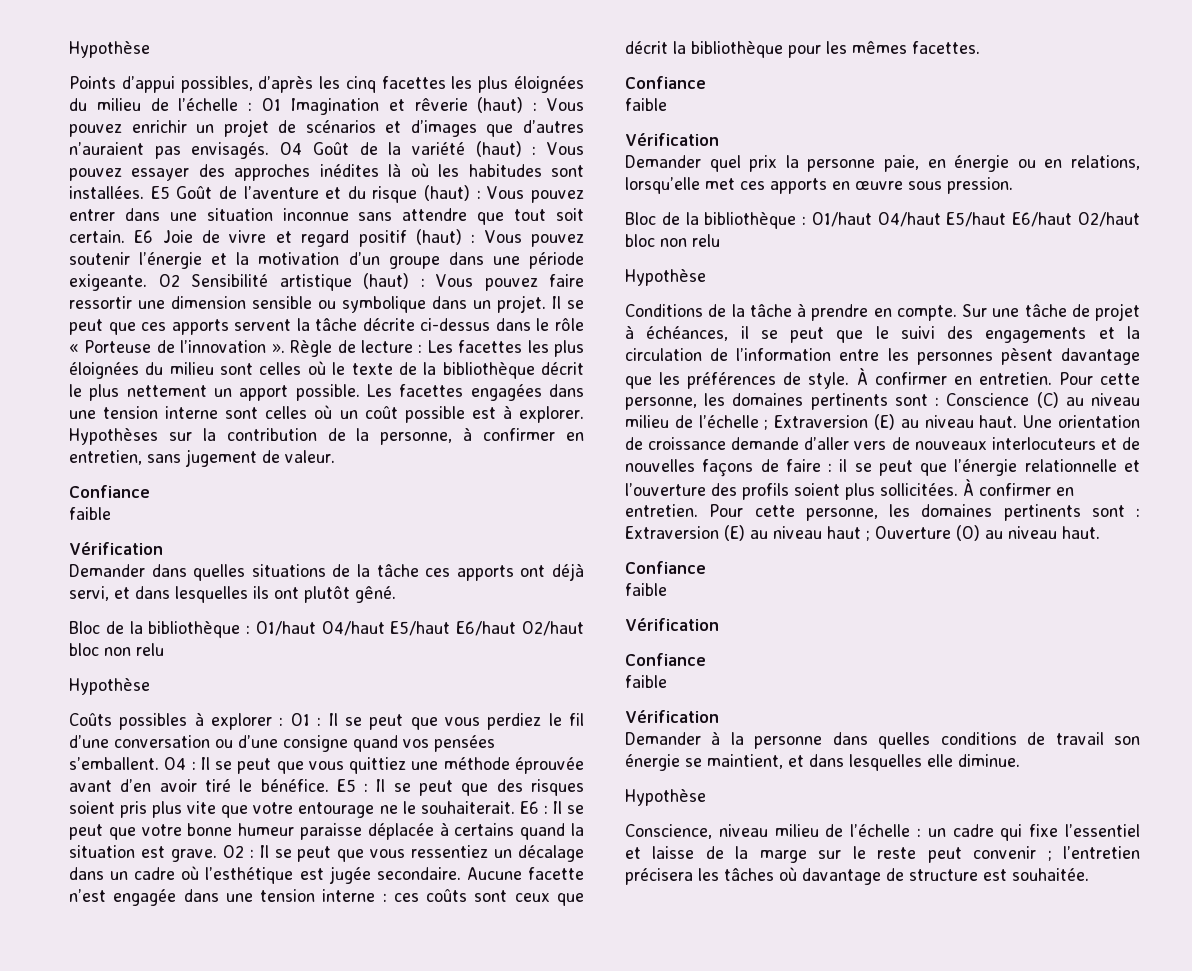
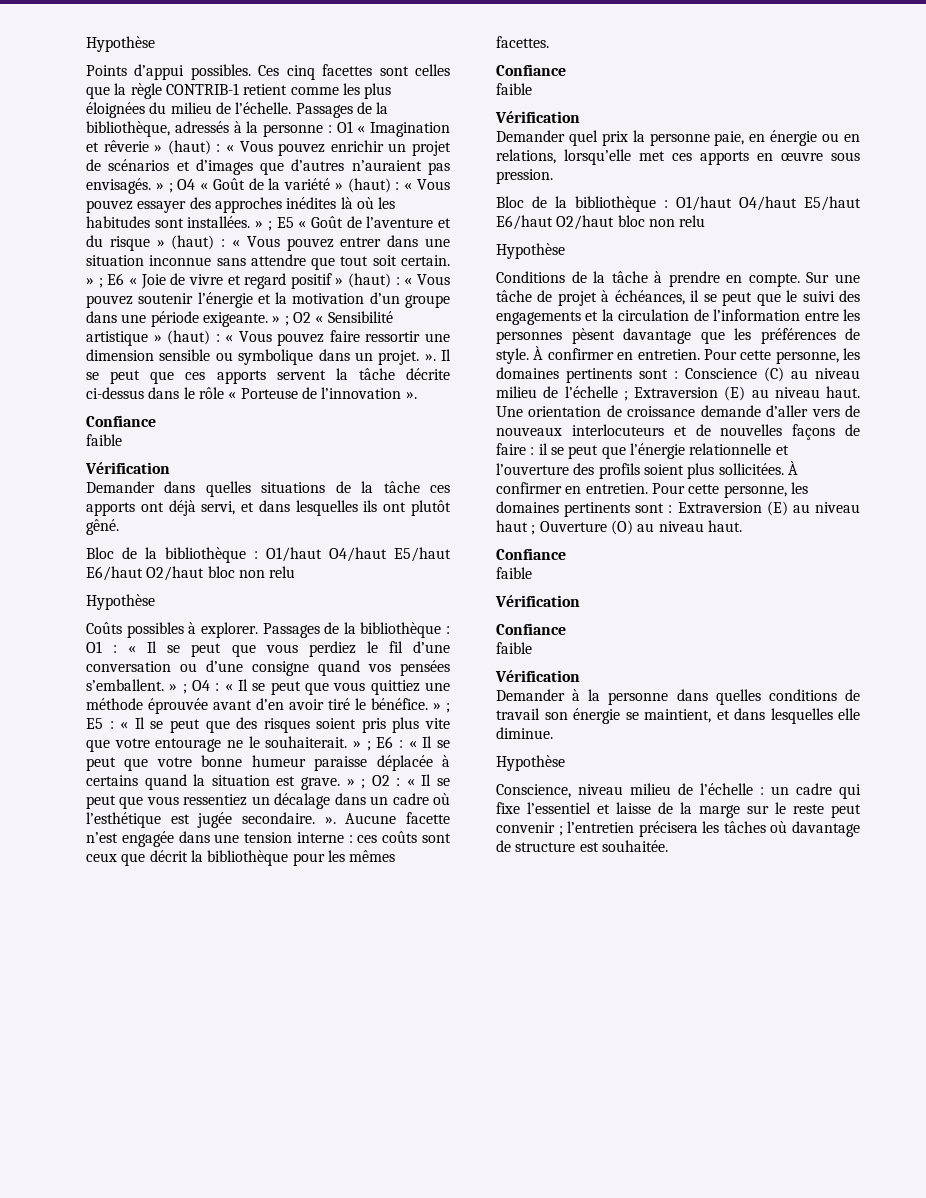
[180,76,446,93] possibles, d’après les cinq facettes -> [190,64,450,80] [86,83,339,99] possibles. Ces cinq facettes sont celles que la règle CONTRIB-1 retient comme
[178,98,282,111] l’échelle : O1 -> [235,102,389,118] [86,121,366,137] l’échelle. Passages de la bibliothèque, adressés à la personne : O1 «
[477,97,538,113] (haut) : -> [154,140,234,155] » (haut) : «
[280,142,303,155] O4 -> [155,179,209,193] » ; O4 «
[475,141,537,157] (haut) : -> [334,178,413,193] » (haut) : «
[150,186,170,199] E5 -> [255,217,307,231] » ; E5 «
[424,185,481,201] (haut) : -> [156,235,240,250] » (haut) : «
[134,230,154,243] E6 -> [86,273,137,288] » ; E6 «
[415,229,476,245] (haut) : -> [335,273,413,288] » (haut) : «
[158,274,180,287] O2 -> [272,312,324,326] » ; O2 «
[363,273,425,289] (haut) : -> [153,330,234,345] » (haut) : «
(546, 304) none -> [424,353,436,361] ».
[290,340,585,357] [69,361,585,379] [69,384,584,401] [69,405,584,423] [69,427,585,445] [69,449,335,467] Règle de lecture : Les facettes les plus éloignées du milieu sont celles où le texte de la bibliothèque décrit le plus nettement un apport possible. Les facettes engagées dans une tension interne sont celles où un coût possible est à explorer. Hypothèses sur la contribution de la personne, à confirmer en entretien, sans jugement de valeur. -> (417, 395) none
[211,713,273,730] explorer -> [200,622,442,638] explorer. Passages de la bibliothèque
(322, 721) none -> [128,645,137,653] «
(159, 763) none -> [169,683,187,694] » ;
(196, 765) none -> [224,683,233,691] «
(329, 785) none -> [433,702,450,713] » ;
(369, 787) none -> [120,721,129,729] «
(515, 807) none -> [353,740,371,751] » ;
(548, 809) none -> [408,740,417,748] «
(217, 855) none -> [346,778,366,789] » ;
(254, 853) none -> [406,778,415,786] «
(461, 873) none -> [324,816,336,824] ».

